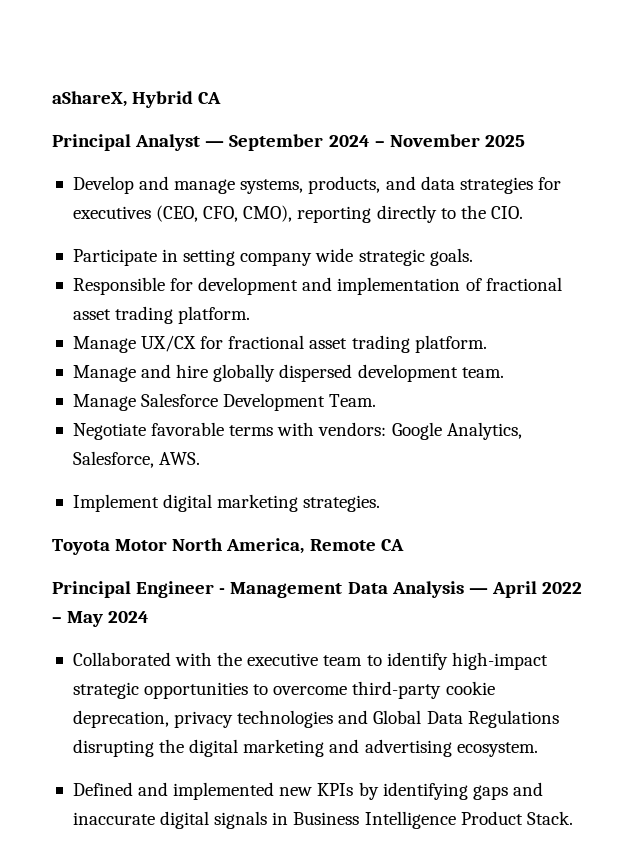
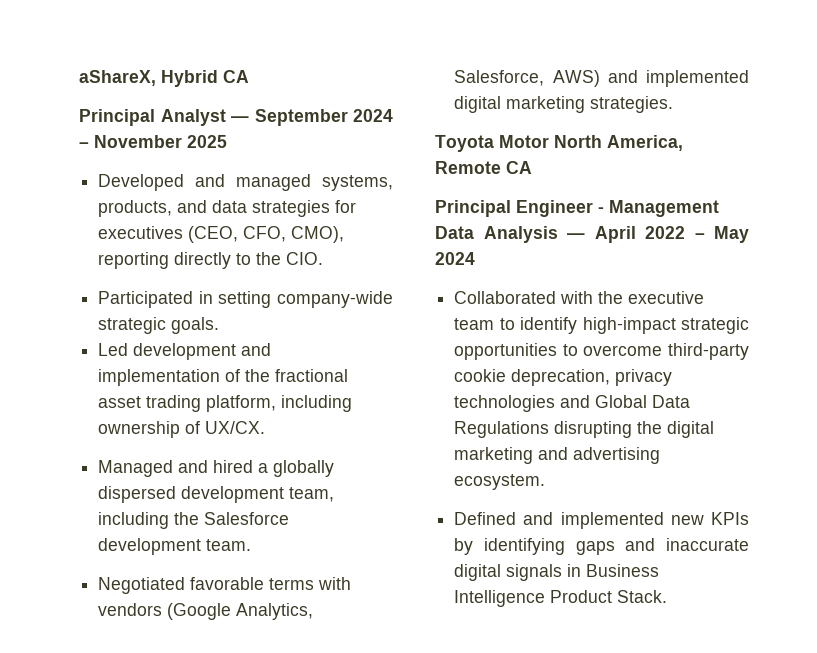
[72,176,236,194] Develop and manage -> [98,174,312,191] Developed and managed
[72,249,157,266] Participate -> [98,291,194,308] Participated
[240,248,354,266] company wide -> [277,291,393,308] company-wide
[72,277,194,295] Responsible for -> [98,343,129,356] Led
[485,277,562,291] [72,306,251,324] [72,335,487,353] [72,364,504,382] [72,393,377,411] [72,422,522,440] [72,451,201,468] [72,494,159,512] fractional asset trading platform. // Manage UX/CX for fractional asset trading platform. // Manage and hire globally dispersed development team. // Manage Salesforce Development Team. // Negotiate favorable terms with vendors: Google Analytics, Salesforce, AWS. // Implement -> [245,369,349,382] [98,395,353,412] [98,421,266,438] [98,460,335,477] [98,486,335,503] [98,512,290,529] [98,538,252,555] [98,577,352,594] [98,603,314,620] [454,70,749,87] the fractional asset trading platform, including ownership of UX/CX. // Managed and hired a globally dispersed development team, including the Salesforce development team. // Negotiated favorable terms with vendors (Google Analytics, Salesforce, AWS) and implemented

